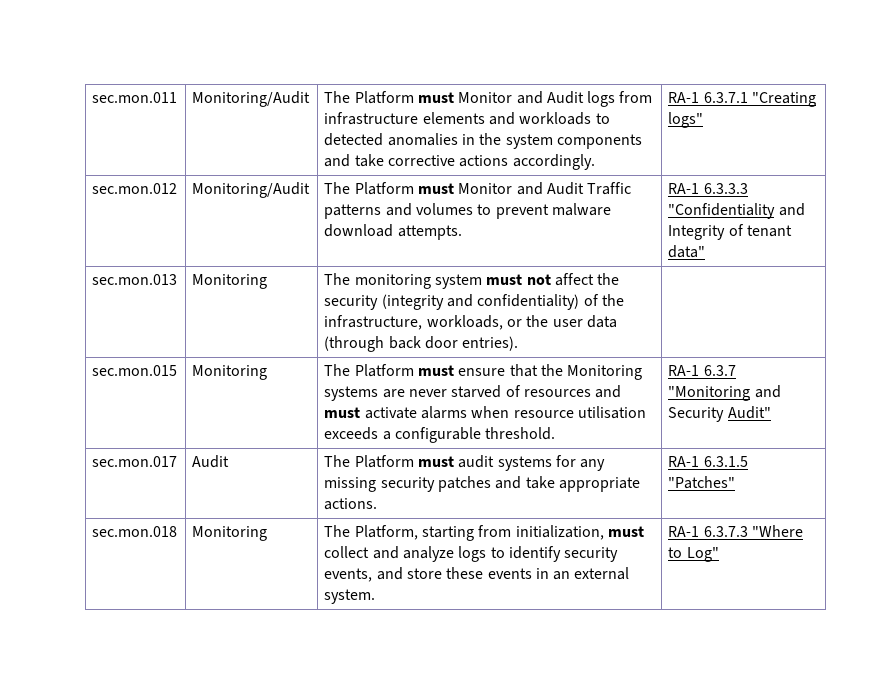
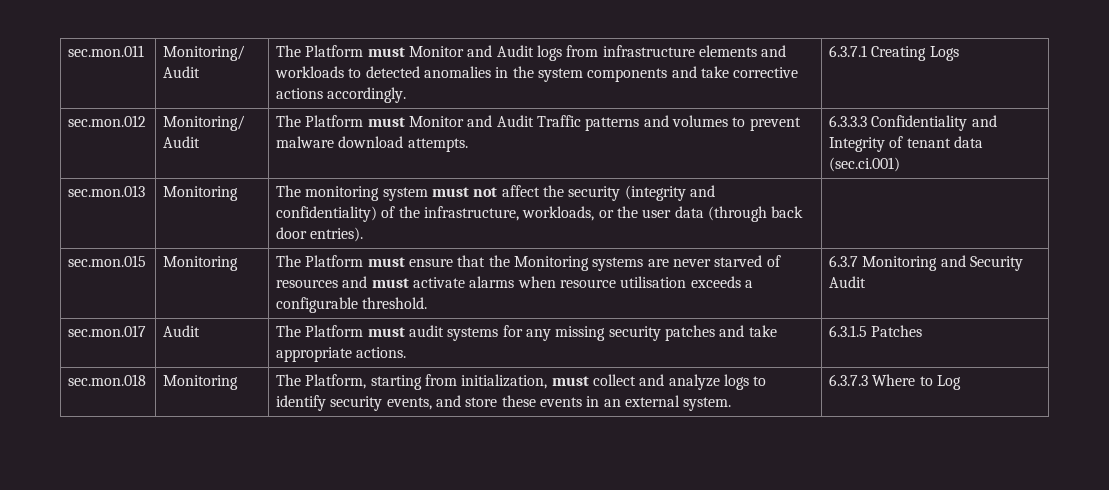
[192,91,311,107] Monitoring/Audit -> [163,45,246,61] [163,66,201,78] Monitoring/ Audit
[668,92,816,107] [668,112,704,128] RA-1 6.3.7.1 "Creating logs" -> [829,45,959,61] 6.3.7.1 Creating Logs
[192,182,311,198] Monitoring/Audit -> [163,115,246,131] [163,136,201,148] Monitoring/ Audit
[668,183,748,194] [668,203,776,219] RA-1 6.3.3.3 "Confidentiality -> [829,115,968,131] 6.3.3.3 Confidentiality
[668,245,706,258] data" -> [953,136,983,148] [829,157,901,172] data (sec.ci.001)
[668,365,736,376] [668,386,751,401] RA-1 6.3.7 "Monitoring -> [829,255,938,271] 6.3.7 Monitoring
[727,406,771,419] Audit" -> [829,276,867,288] Audit
[668,456,748,467] [668,476,736,489] RA-1 6.3.1.5 "Patches" -> [829,325,923,337] 6.3.1.5 Patches
[668,525,803,537] [668,547,719,562] RA-1 6.3.7.3 "Where to Log" -> [829,374,961,390] 6.3.7.3 Where to Log

